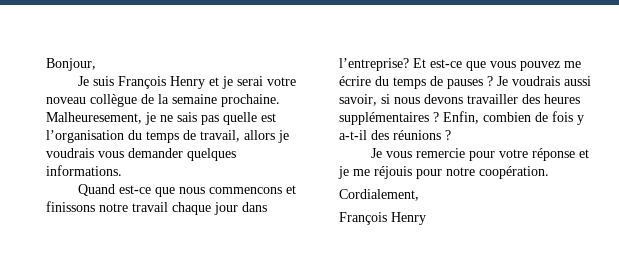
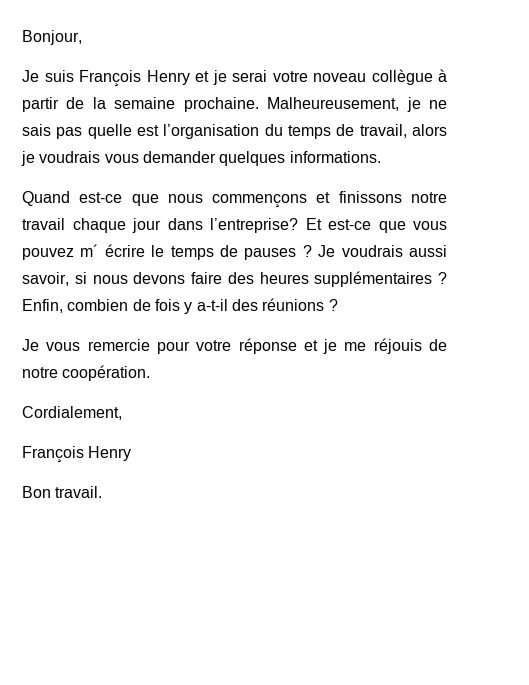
(137, 100) none -> [438,69,447,82] [22,97,59,112] à partir
[46,112,142,124] Malheuresement, -> [267,97,400,111] Malheureusement,
[244,130,275,140] allors -> [411,124,447,136] alors
[209,187,283,194] commencons -> [212,194,308,208] commençons
[564,61,581,68] [339,76,389,86] me écrire du -> [80,244,165,257] m´ écrire le
[467,94,518,104] travailler -> [191,272,222,284] faire
[416,169,442,179] pour -> [429,339,448,351] de
(426, 218) none -> [22,486,103,498] // Bon travail.

